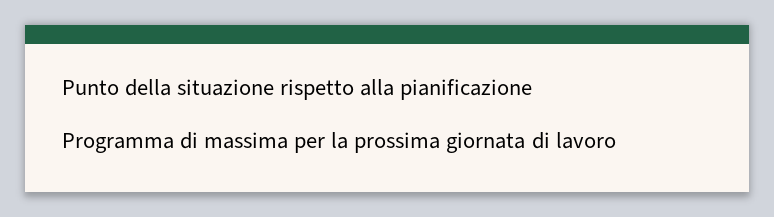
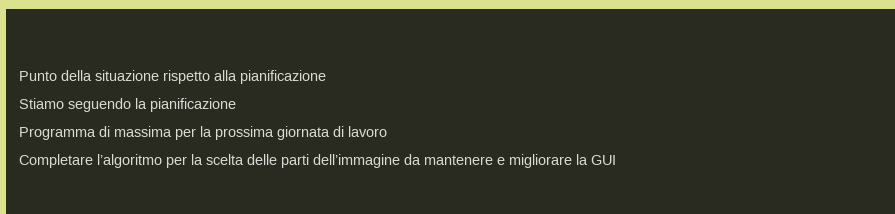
(533, 89) none -> [19,98,236,112] // Stiamo seguendo la pianificazione
(616, 140) none -> [19,154,616,168] // Completare l’algoritmo per la scelta delle parti dell’immagine da mantenere e migliorare la GUI

